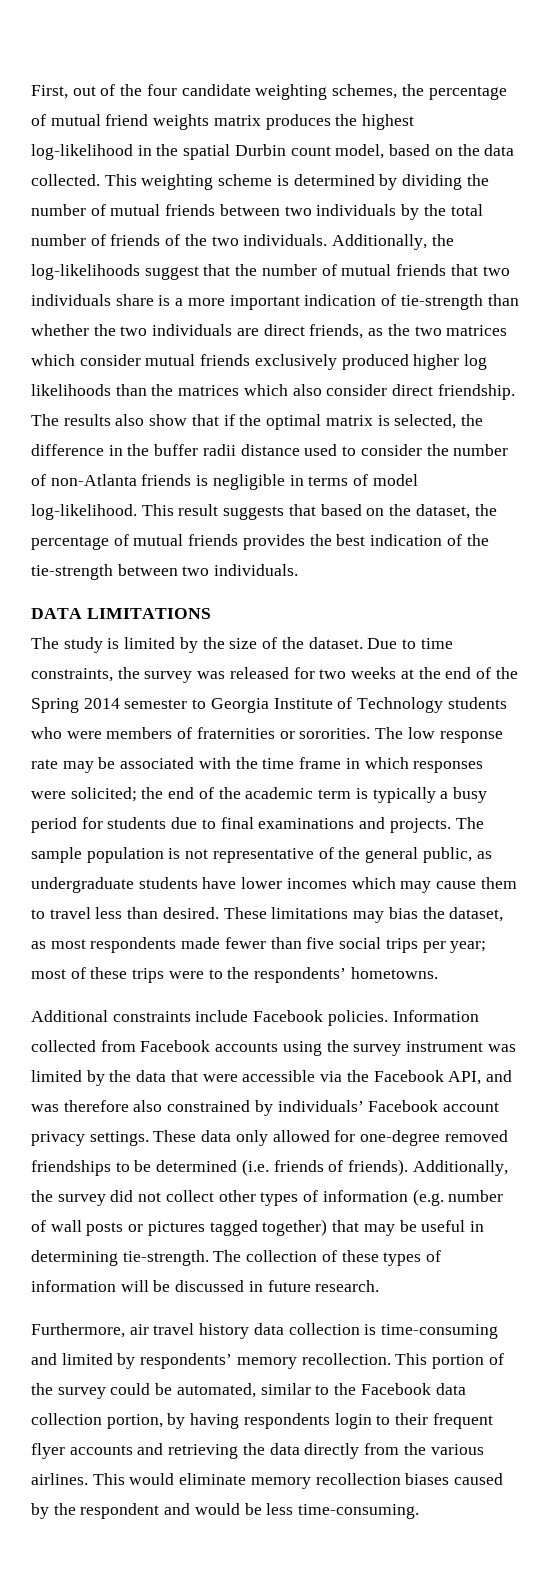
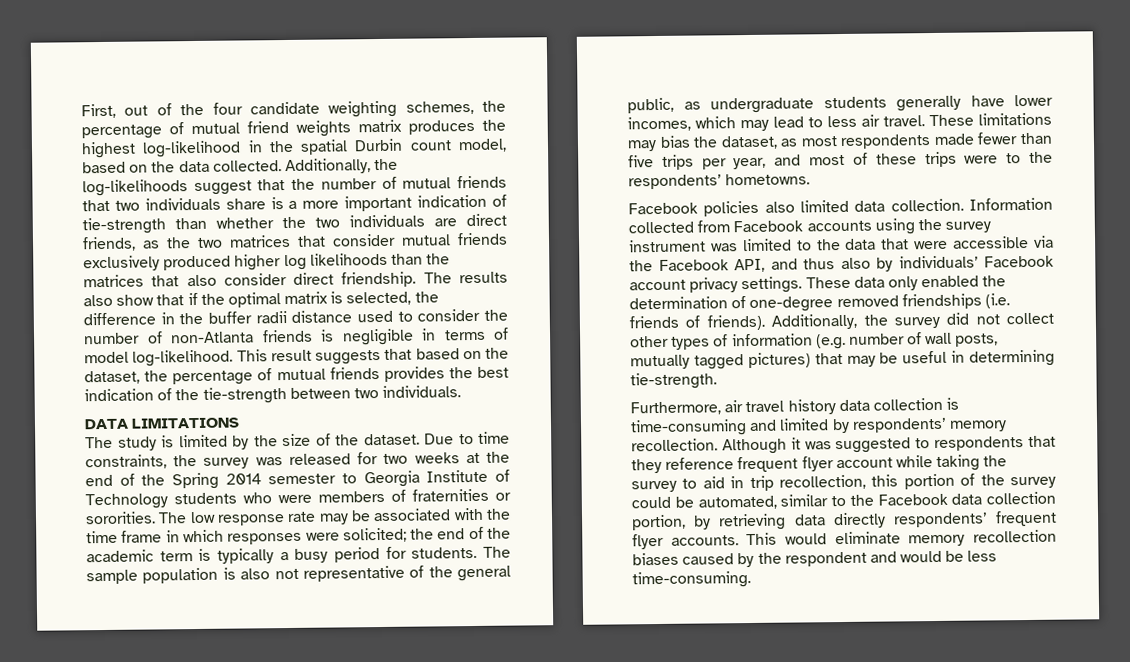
[104,174,489,190] [31,204,483,220] [31,234,328,246] This weighting scheme is determined by dividing the number of mutual friends between two individuals by the total number of friends of the two individuals. -> (282, 166) none
[31,354,75,366] which -> [297,235,326,247] that
[243,384,288,396] which -> [151,275,180,287] that
[107,817,451,833] students due to final examinations and projects. -> [411,546,478,559] students.
(181, 853) none -> [240,568,271,580] also
(198, 883) none -> [896,95,961,112] generally
[286,878,347,889] incomes -> [627,116,691,132] incomes,
[436,877,517,889] [31,907,219,919] cause them to travel less than desired. -> [773,114,925,128] lead to less air travel.
[339,937,382,949] social -> (654, 161) none
[450,941,487,953] year; -> [733,154,802,170] year, and
[31,1010,388,1026] Additional constraints include Facebook policies. -> [628,198,964,217] Facebook policies also limited data collection.
[86,1070,105,1086] by -> [796,240,812,251] to
[31,1100,251,1112] was therefore also constrained -> [803,257,871,270] thus also
[272,1130,508,1146] [31,1160,238,1176] allowed for one-degree removed friendships to be determined -> [921,275,1007,288] [629,293,982,312] enabled the determination of one-degree removed friendships
[86,1219,328,1236] posts or pictures tagged together) -> [955,333,999,347] [630,352,811,370] posts, mutually tagged pictures)
[213,1250,442,1266] [31,1280,380,1292] The collection of these types of information will be discussed in future research. -> (717, 381) none
[395,1353,428,1365] This -> [721,435,1056,455] [631,454,1008,474] [631,474,899,493] Although it was suggested to respondents that they reference frequent flyer account while taking the survey to aid in trip recollection, this
[190,1413,493,1429] [31,1443,484,1459] [31,1473,88,1485] having respondents login to their frequent flyer accounts and retrieving the data directly from the various airlines. -> [718,510,1057,531] [632,533,739,550] retrieving data directly respondents’ frequent flyer accounts.

